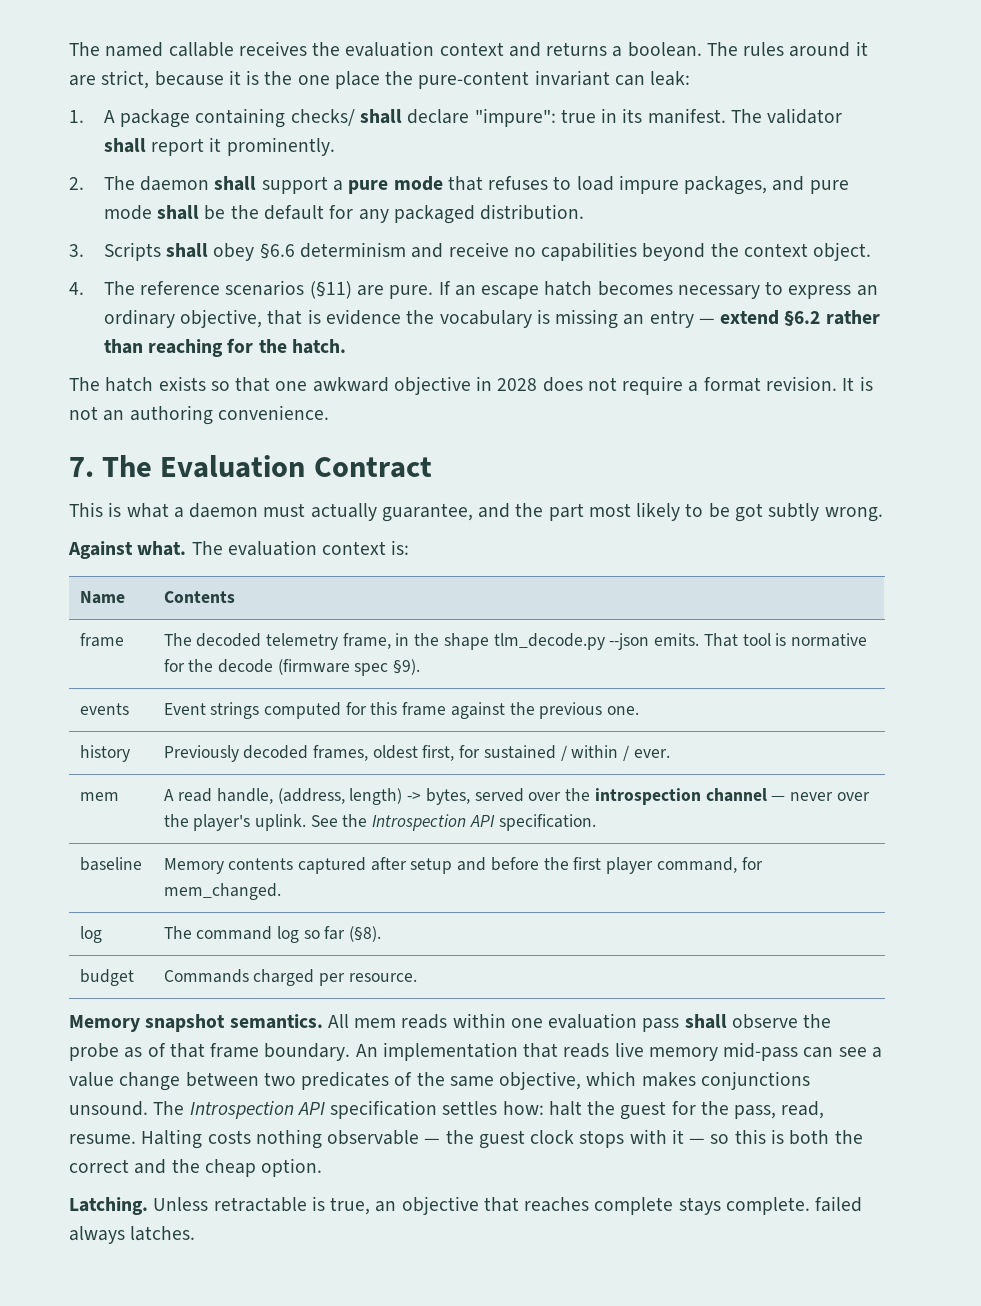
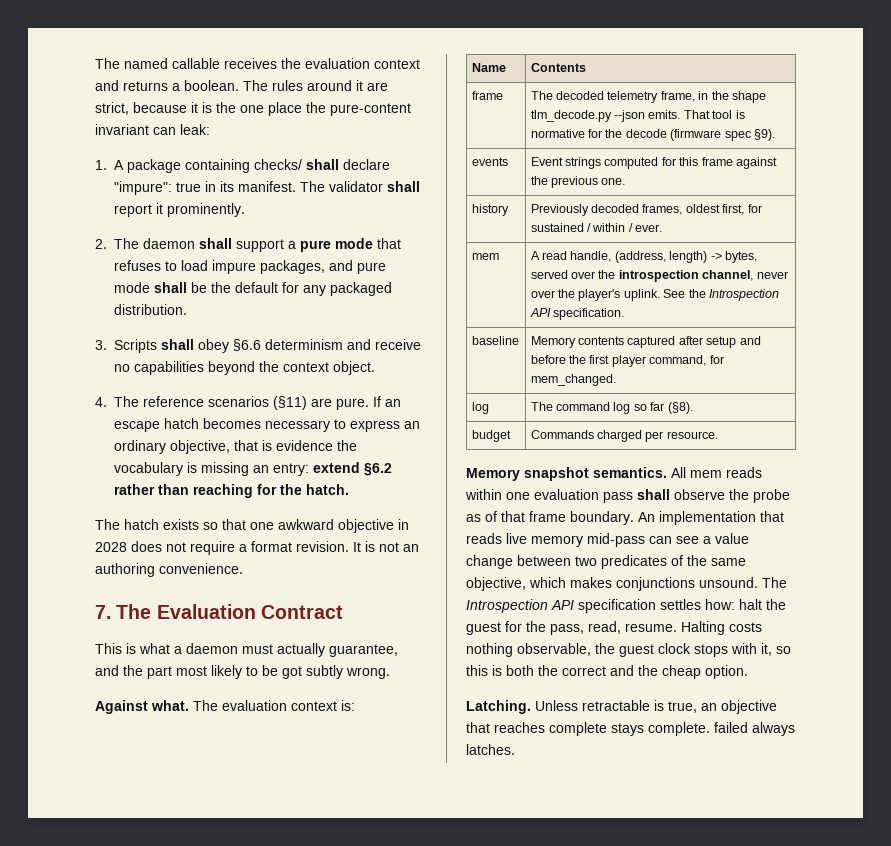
[649,310,715,328] entry — -> [273,463,309,476] entry:
[705,788,786,802] channel — -> [702,270,754,281] channel,
[327,1130,441,1145] observable — -> [517,643,591,656] observable,
[671,1129,706,1144] it — -> [761,643,772,656] it,

